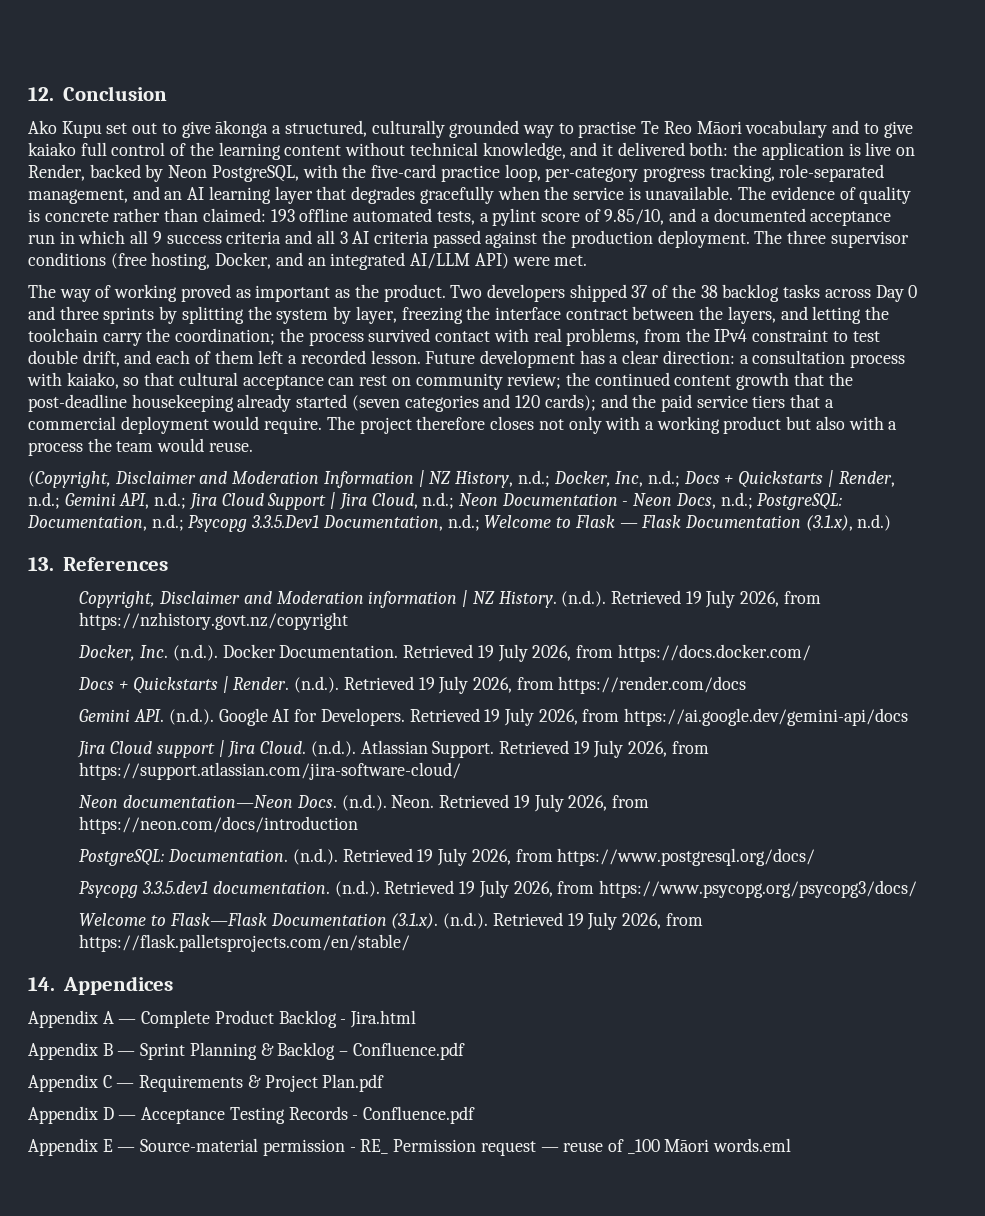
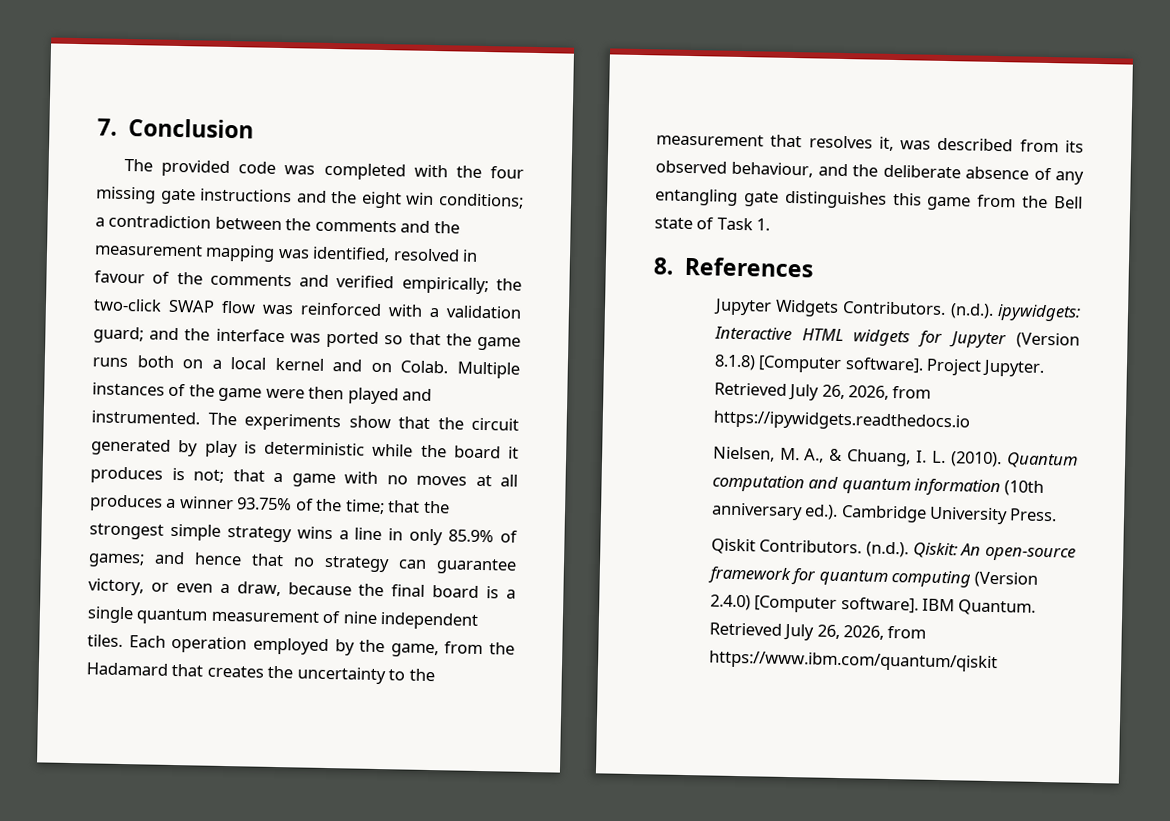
[28,87,54,101] 12. -> [97,118,118,136] 7.
[28,120,913,138] [28,142,916,160] [28,164,885,182] [28,186,912,204] [28,208,892,226] [28,230,909,248] [28,252,588,270] [28,284,918,302] [28,306,890,324] [28,328,880,346] [28,350,906,368] [27,372,853,390] [28,394,834,412] [28,416,898,434] [28,438,253,456] [28,470,895,488] [28,492,843,510] [27,514,892,532] [28,557,168,571] [79,590,821,608] [79,612,349,630] [78,644,811,662] [78,676,747,694] [79,708,909,726] [77,740,709,758] [79,762,462,780] [79,794,649,812] [79,816,359,834] [79,848,816,866] [79,880,917,898] [79,912,703,930] [79,934,411,952] [28,976,173,995] [28,1010,417,1028] [28,1042,465,1060] [28,1074,385,1092] [28,1106,476,1124] [28,1138,792,1156] Ako Kupu set out to give ākonga a structured, culturally grounded way to practise Te Reo Māori vocabulary and to give kaiako full control of the learning content without technical knowledge, and it delivered both: the application is live on Render, backed by Neon PostgreSQL, with the five-card practice loop, per-category progress tracking, role-separated management, and an AI learning layer that degrades gracefully when the service is unavailable. The evidence of quality is concrete rather than claimed: 193 offline automated tests, a pylint score of 9.85/10, and a documented acceptance run in which all 9 success criteria and all 3 AI criteria passed against the production deployment. The three supervisor conditions (free hosting, Docker, and an integrated AI/LLM API) were met. // The way of working proved as important as the product. Two developers shipped 37 of the 38 backlog tasks across Day 0 and three sprints by splitting the system by layer, freezing the interface contract between the layers, and letting the toolchain carry the coordination; the process survived contact with real problems, from the IPv4 constraint to test double drift, and each of them left a recorded lesson. Future development has a clear direction: a consultation process with kaiako, so that cultural acceptance can rest on community review; the continued content growth that the post-deadline housekeeping already started (seven categories and 120 cards); and the paid service tiers that a commercial deployment would require. The project therefore closes not only with a working product but also with a process the team would reuse. // (Copyright, Disclaimer and Moderation Information | NZ History, n.d.; Docker, Inc, n.d.; Docs + Quickstarts | Render, n.d.; Gemini API, n.d.; Jira Cloud Support | Jira Cloud, n.d.; Neon Documentation - Neon Docs, n.d.; PostgreSQL: Documentation, n.d.; Psycopg 3.3.5.Dev1 Documentation, n.d.; Welcome to Flask — Flask Documentation (3.1.x), n.d.) // 13. References // Copyright, Disclaimer and Moderation information | NZ History. (n.d.). Retrieved 19 July 2026, from https://nzhistory.govt.nz/copyright // Docker, Inc. (n.d.). Docker Documentation. Retrieved 19 July 2026, from https://docs.docker.com/ // Docs + Quickstarts | Render. (n.d.). Retrieved 19 July 2026, from https://render.com/docs // Gemini API. (n.d.). Google AI for Developers. Retrieved 19 July 2026, from https://ai.google.dev/gemini-api/docs // Jira Cloud support | Jira Cloud. (n.d.). Atlassian Support. Retrieved 19 July 2026, from https://support.atlassian.com/jira-software-cloud/ // Neon documentation—Neon Docs. (n.d.). Neon. Retrieved 19 July 2026, from https://neon.com/docs/introduction // PostgreSQL: Documentation. (n.d.). Retrieved 19 July 2026, from https://www.postgresql.org/docs/ // Psycopg 3.3.5.dev1 documentation. (n.d.). Retrieved 19 July 2026, from https://www.psycopg.org/psycopg3/docs/ // Welcome to Flask—Flask Documentation (3.1.x). (n.d.). Retrieved 19 July 2026, from https://flask.palletsprojects.com/en/stable/ // 14. Appendices // Appendix A — Complete Product Backlog - Jira.html // Appendix B — Sprint Planning & Backlog – Confluence.pdf // Appendix C — Requirements & Project Plan.pdf // Appendix D — Acceptance Testing Records - Confluence.pdf // Appendix E — Source-material permission - RE_ Permission request — reuse of _100 Māori words.eml -> [124,158,525,181] [95,186,524,209] [95,214,460,234] [94,243,479,263] [94,270,522,295] [93,298,522,319] [93,326,522,351] [92,355,520,379] [92,382,433,405] [91,410,519,432] [91,438,519,459] [90,466,518,488] [89,494,450,515] [89,523,519,546] [88,551,517,575] [88,578,516,599] [87,606,480,630] [87,634,515,658] [86,662,435,685] [656,133,1084,153] [655,160,1084,185] [655,188,1083,211] [654,217,771,231] [653,256,814,278] [712,298,1081,322] [713,326,1080,349] [713,354,1046,377] [713,382,932,401] [712,410,970,432] [712,446,1078,469] [711,474,1045,497] [710,502,1058,525] [710,538,1076,562] [707,566,1039,588] [709,594,1037,616] [708,622,927,641] [708,650,998,673] The provided code was completed with the four missing gate instructions and the eight win conditions; a contradiction between the comments and the measurement mapping was identified, resolved in favour of the comments and verified empirically; the two-click SWAP flow was reinforced with a validation guard; and the interface was ported so that the game runs both on a local kernel and on Colab. Multiple instances of the game were then played and instrumented. The experiments show that the circuit generated by play is deterministic while the board it produces is not; that a game with no moves at all produces a winner 93.75% of the time; that the strongest simple strategy wins a line in only 85.9% of games; and hence that no strategy can guarantee victory, or even a draw, because the final board is a single quantum measurement of nine independent tiles. Each operation employed by the game, from the Hadamard that creates the uncertainty to the measurement that resolves it, was described from its observed behaviour, and the deliberate absence of any entangling gate distinguishes this game from the Bell state of Task 1. // 8. References // Jupyter Widgets Contributors. (n.d.). ipywidgets: Interactive HTML widgets for Jupyter (Version 8.1.8) [Computer software]. Project Jupyter. Retrieved July 26, 2026, from https://ipywidgets.readthedocs.io // Nielsen, M. A., & Chuang, I. L. (2010). Quantum computation and quantum information (10th anniversary ed.). Cambridge University Press. // Qiskit Contributors. (n.d.). Qiskit: An open-source framework for quantum computing (Version 2.4.0) [Computer software]. IBM Quantum. Retrieved July 26, 2026, from https://www.ibm.com/quantum/qiskit

